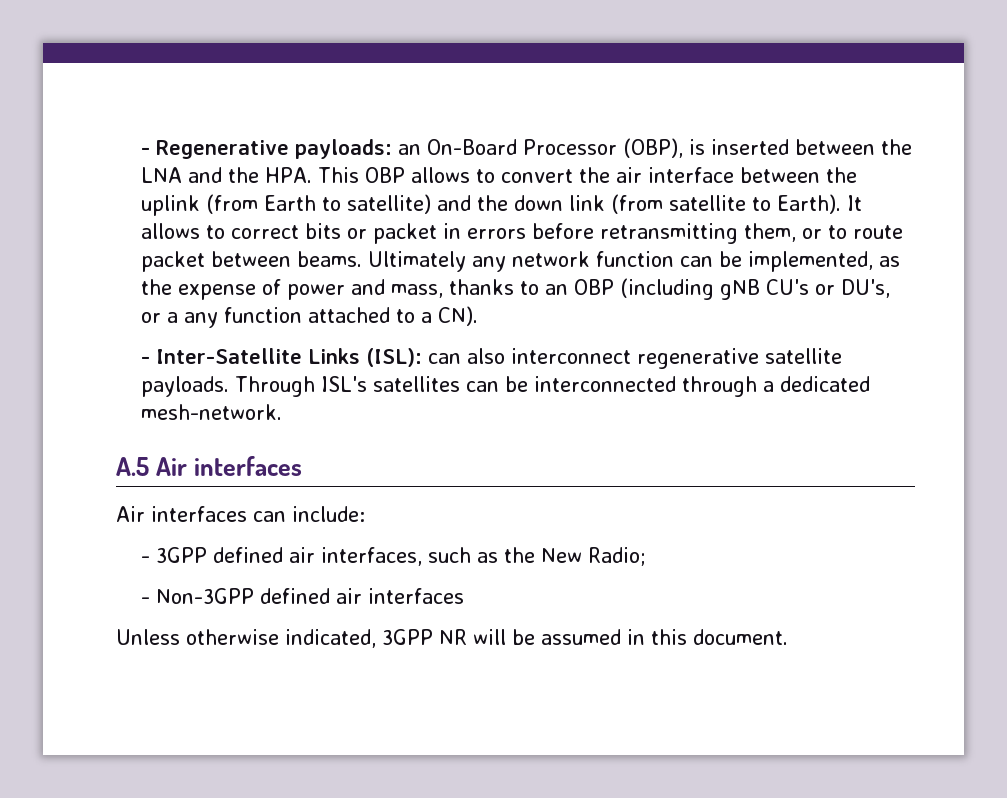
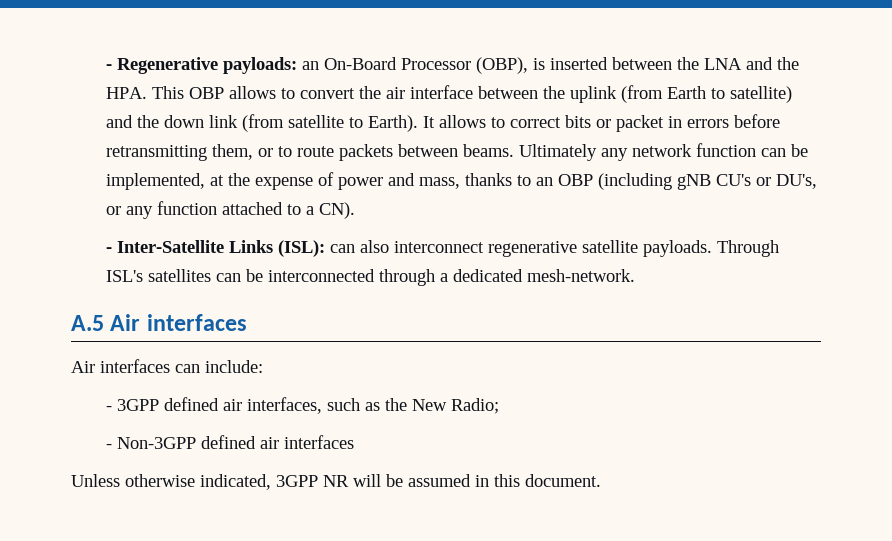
[141,251,206,272] packet -> [339,144,394,161] packets
[879,256,901,267] as -> [210,175,225,186] at
[167,312,179,323] a -> (122, 210) none

